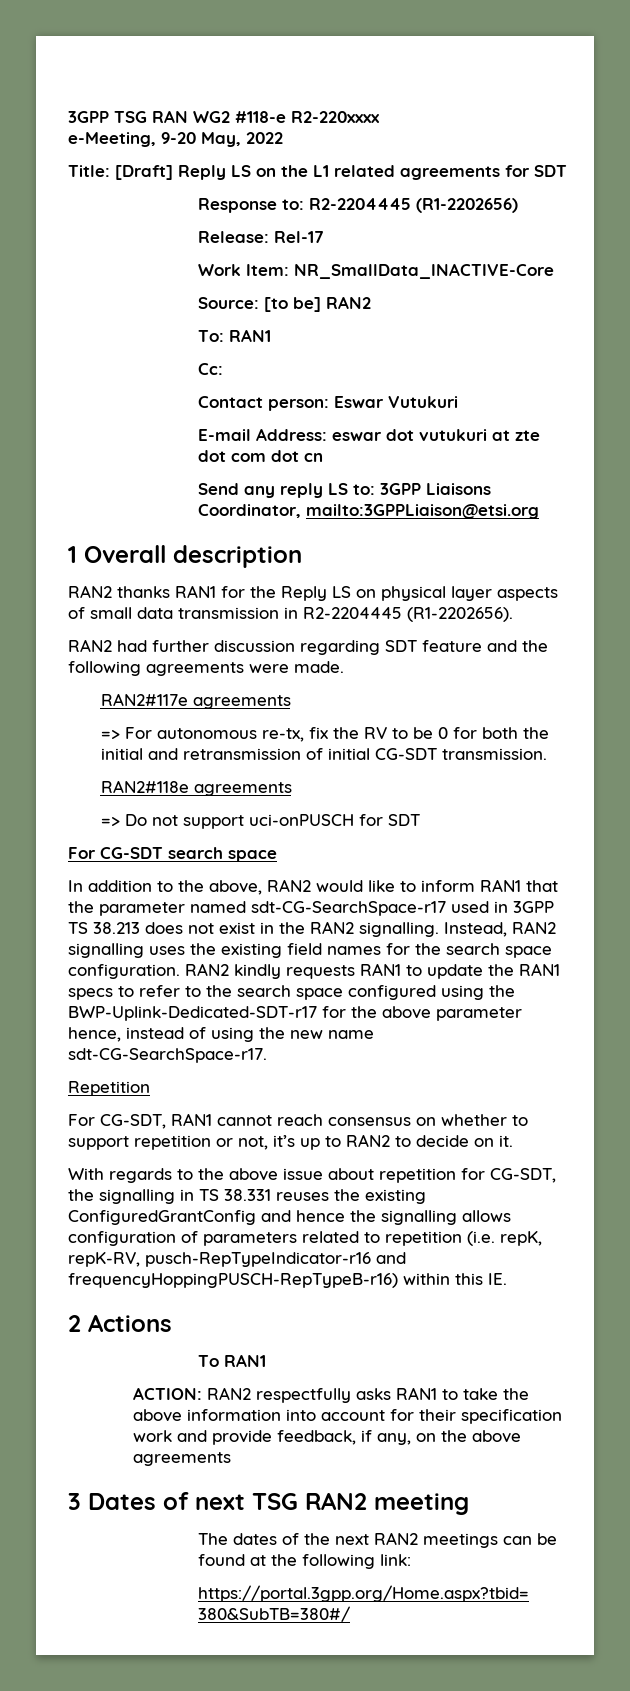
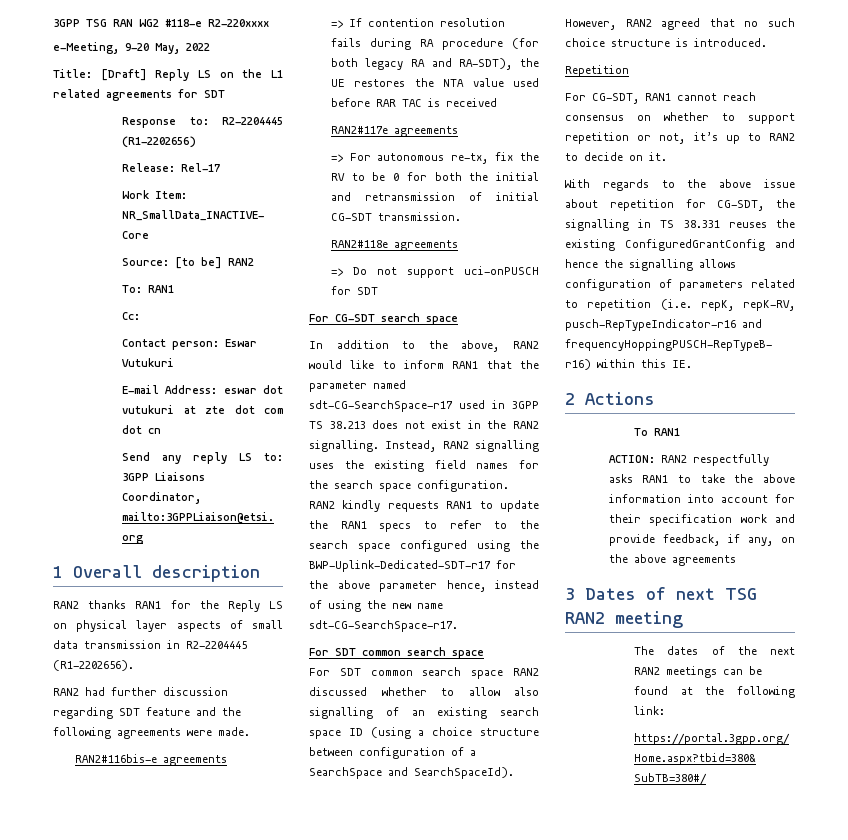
(344, 667) none -> [74,754,227,766] [330,18,505,28] [330,38,539,50] [330,58,539,70] [330,78,539,87] [330,98,497,107] // RAN2#116bis-e agreements // => If contention resolution fails during RA procedure (for both legacy RA and RA-SDT), the UE restores the NTA value used before RAR TAC is received
(267, 1055) none -> [309,647,484,659] [309,667,539,679] [309,687,539,696] [309,707,539,719] [309,727,539,739] [309,747,476,759] [309,767,514,779] [565,18,795,30] [565,38,767,47] // For SDT common search space // For SDT common search space RAN2 discussed whether to allow also signalling of an existing search space ID (using a choice structure between configuration of a SearchSpace and SearchSpaceId). However, RAN2 agreed that no such choice structure is introduced.

